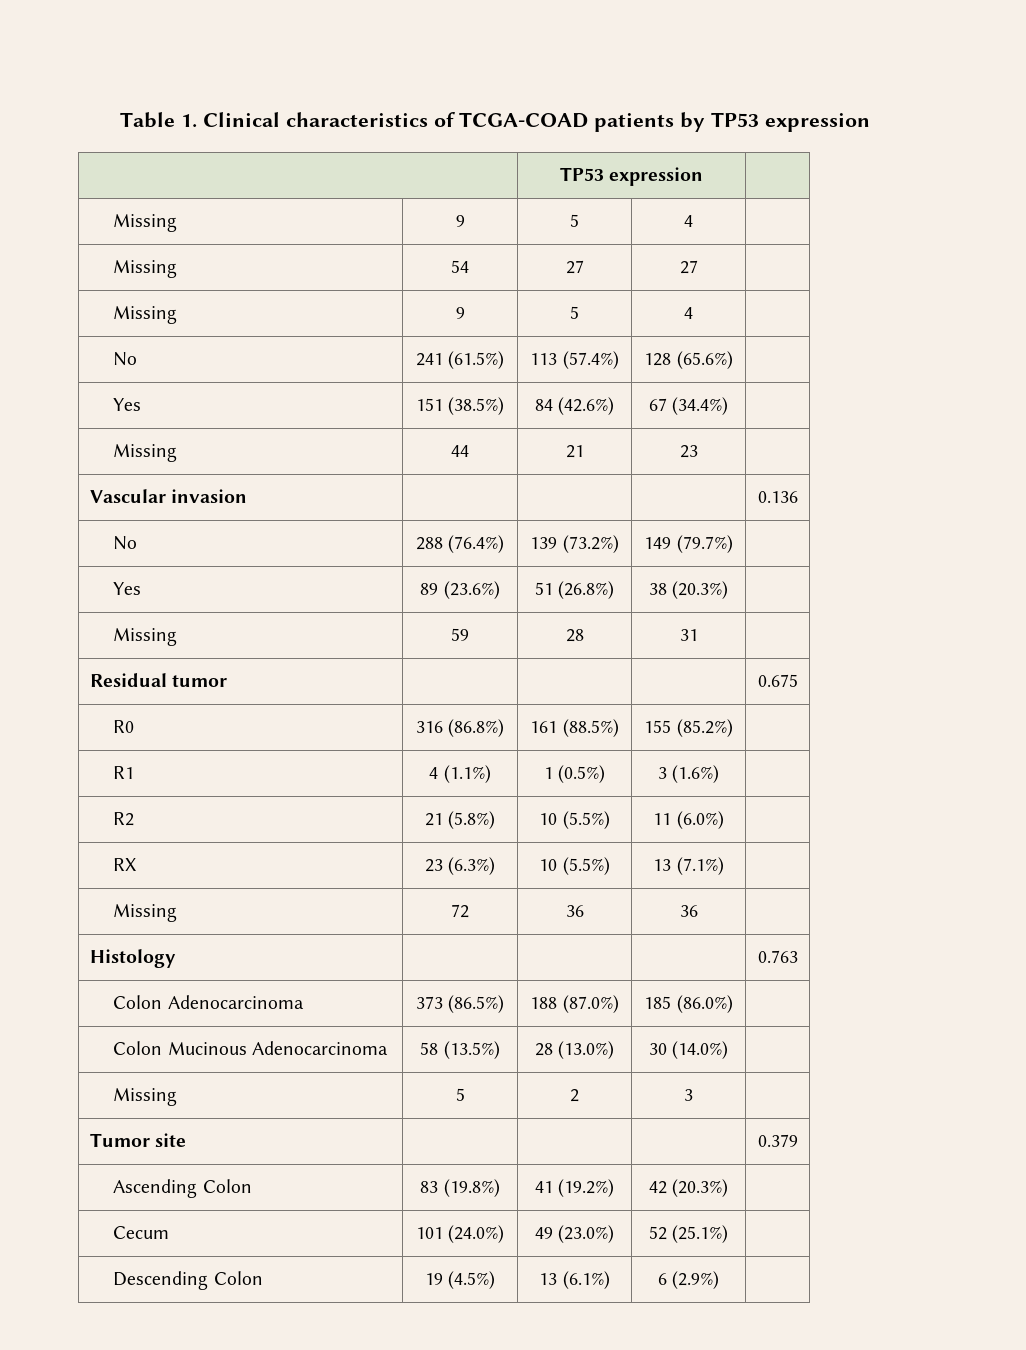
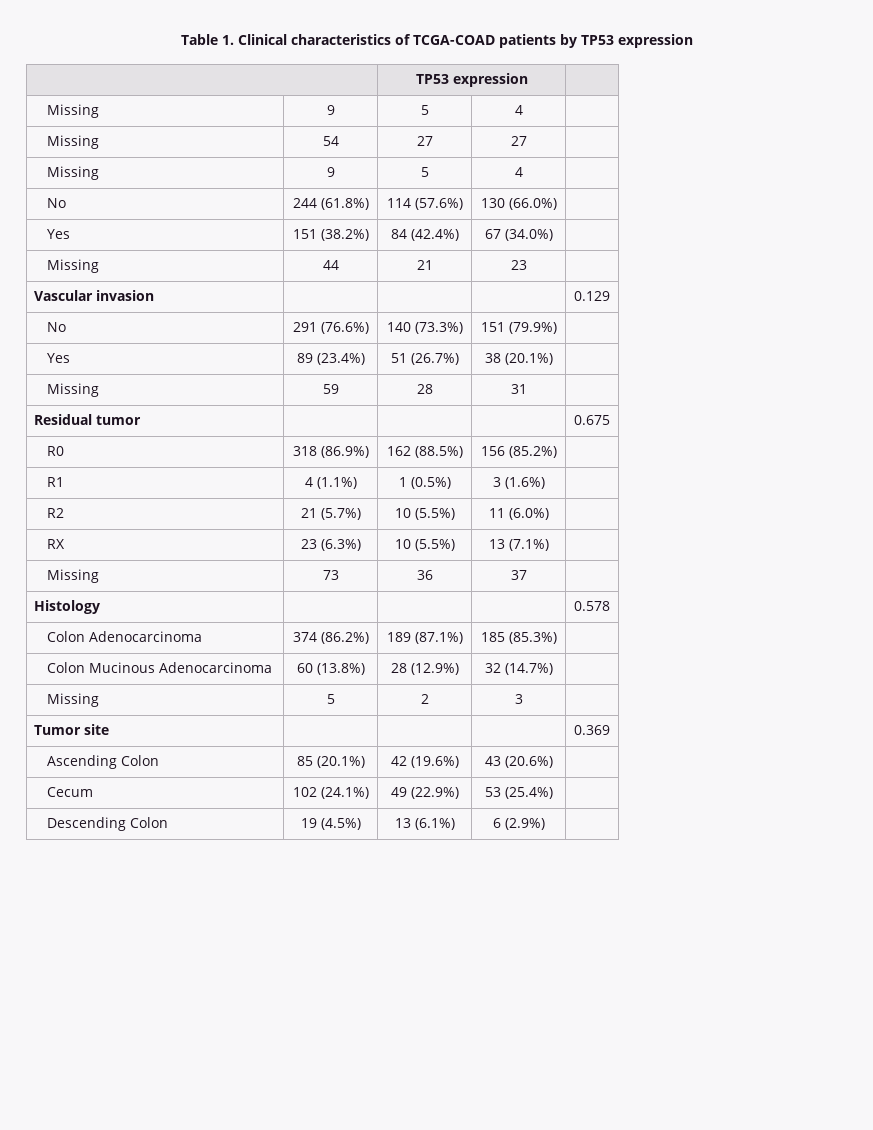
[415,351,505,369] [530,351,619,369] [644,351,733,369] 241 (61.5%) | 113 (57.4%) | 128 (65.6%) -> [292,198,369,210] [386,198,463,210] [480,198,557,210] 244 (61.8%) | 114 (57.6%) | 130 (66.0%)
[448,397,505,415] (38.5%) -> [320,229,369,241] (38.2%)
[558,397,615,415] (42.6%) -> [410,229,459,241] (42.4%)
[672,397,729,415] (34.4%) -> [504,229,553,241] (34.0%)
[757,491,798,503] [113,536,138,550] [415,535,505,553] [530,535,619,553] [644,535,733,553] 0.136 // No | 288 (76.4%) | 139 (73.2%) | 149 (79.7%) -> [574,291,610,301] [47,322,67,332] [292,322,369,334] [386,322,463,334] [480,322,557,334] 0.129 // No | 291 (76.6%) | 140 (73.3%) | 151 (79.9%)
[443,581,500,599] (23.6%) -> [316,353,365,365] (23.4%)
[558,581,615,599] (26.8%) -> [410,353,459,365] (26.7%)
[672,581,729,599] (20.3%) -> [504,353,553,365] (20.1%)
[415,719,505,737] [530,721,558,733] 316 (86.8%) | 161 -> [292,446,369,458] [386,446,411,456] 318 (86.9%) | 162
[644,720,672,733] 155 -> [480,446,505,456] 156
[448,811,496,829] (5.8%) -> [320,508,361,520] (5.7%)
[451,904,469,918] [565,905,584,917] [679,905,698,917] 72 | 36 | 36 -> [322,570,339,580] [416,570,433,580] [510,570,527,580] 73 | 36 | 37
[757,950,798,963] 0.763 -> [574,601,610,611] 0.578
[415,995,505,1013] [530,995,619,1013] 373 (86.5%) | 188 (87.0%) -> [292,632,369,644] [386,632,463,644] 374 (86.2%) | 189 (87.1%)
[676,995,733,1013] (86.0%) -> [508,632,557,644] (85.3%)
[420,1041,500,1059] [534,1041,615,1059] [648,1041,729,1059] 58 (13.5%) | 28 (13.0%) | 30 (14.0%) -> [296,663,365,675] [390,663,459,675] [484,663,553,675] 60 (13.8%) | 28 (12.9%) | 32 (14.7%)
[757,1134,798,1147] 0.379 -> [574,725,610,735] 0.369
[420,1179,500,1197] [534,1179,615,1197] [648,1179,729,1197] 83 (19.8%) | 41 (19.2%) | 42 (20.3%) -> [296,756,365,768] [390,756,459,768] [484,756,553,768] 85 (20.1%) | 42 (19.6%) | 43 (20.6%)
[415,1225,505,1243] 101 (24.0%) -> [292,787,369,799] 102 (24.1%)
[558,1225,615,1243] [648,1225,729,1243] (23.0%) | 52 (25.1%) -> [410,787,459,799] [484,787,553,799] (22.9%) | 53 (25.4%)

